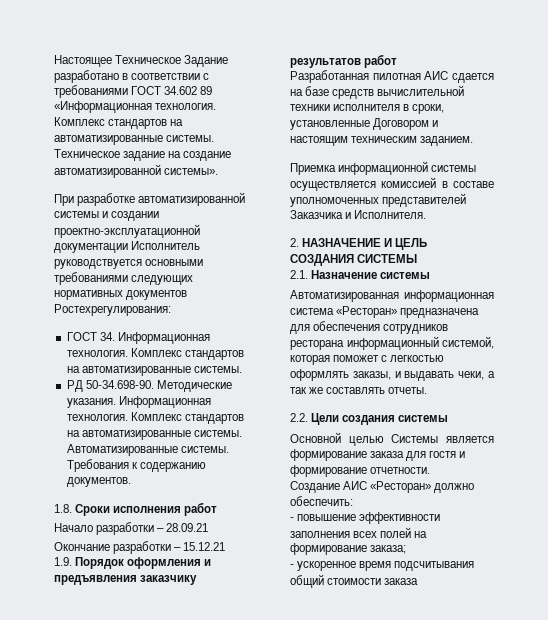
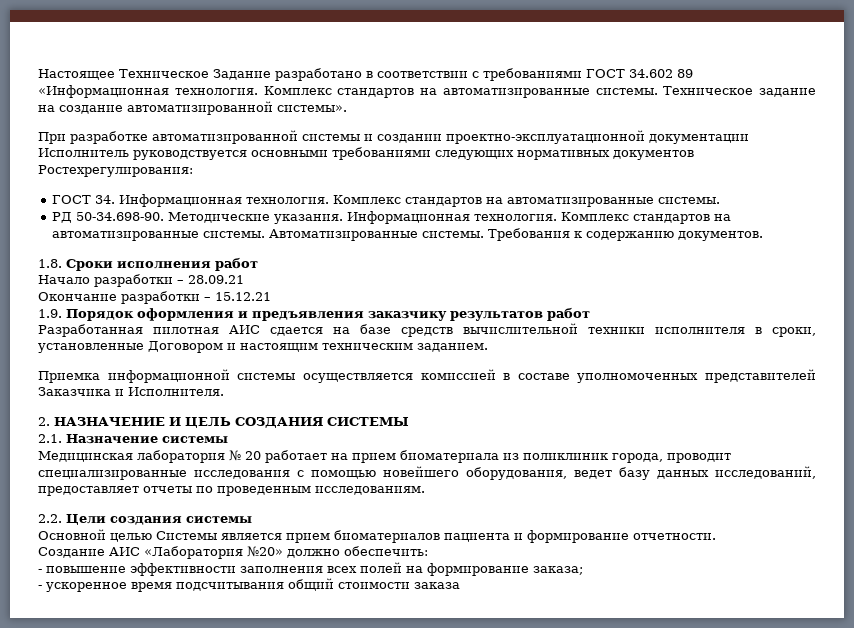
[290,290,494,302] [290,306,480,318] [290,321,449,334] [290,336,494,350] [290,355,445,365] [290,369,495,381] [290,387,428,394] Автоматизированная информационная система «Ресторан» предназначена для обеспечения сотрудников ресторана информационный системой, которая поможет с легкостью оформлять заказы, и выдавать чеки, а так же составлять отчеты. -> [38,450,731,463] [38,466,816,480] [38,486,425,496] Медицинская лаборатория № 20 работает на прием биоматериала из поликлиник города, проводит специализированные исследования с помощью новейшего оборудования, ведет базу данных исследований, предоставляет отчеты по проведенным исследованиям.
[290,449,457,461] формирование заказа для гостя -> [286,530,510,543] прием биоматериалов пациента
[370,481,432,493] «Ресторан» -> [144,546,283,559] «Лаборатория №20»

